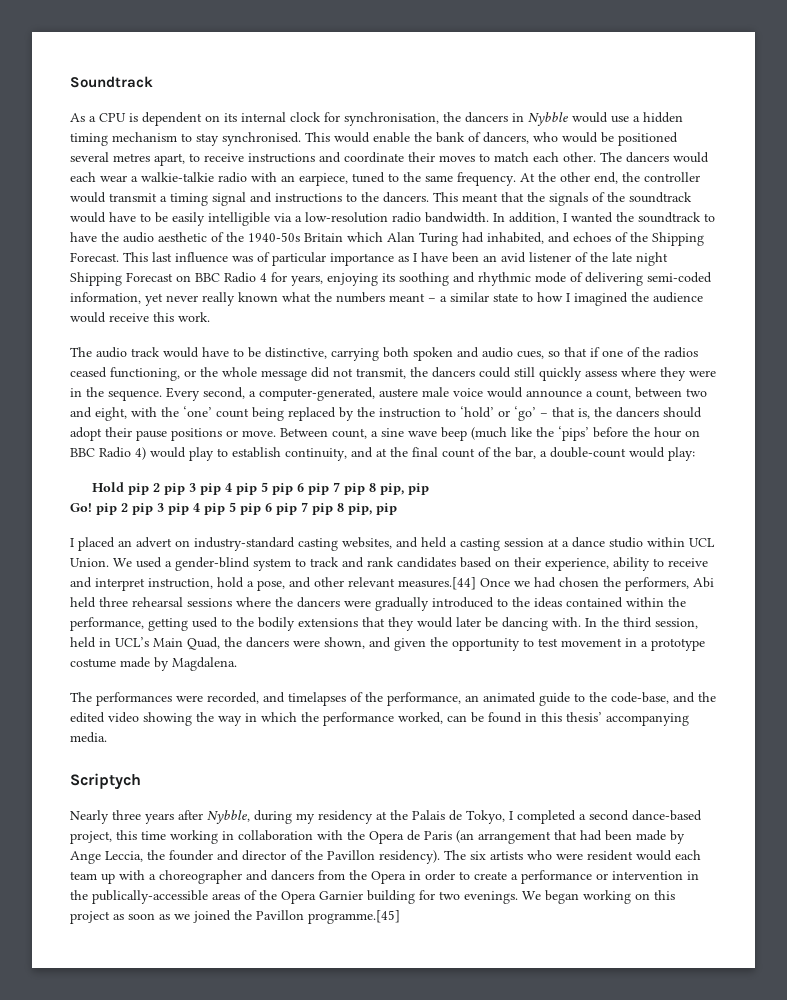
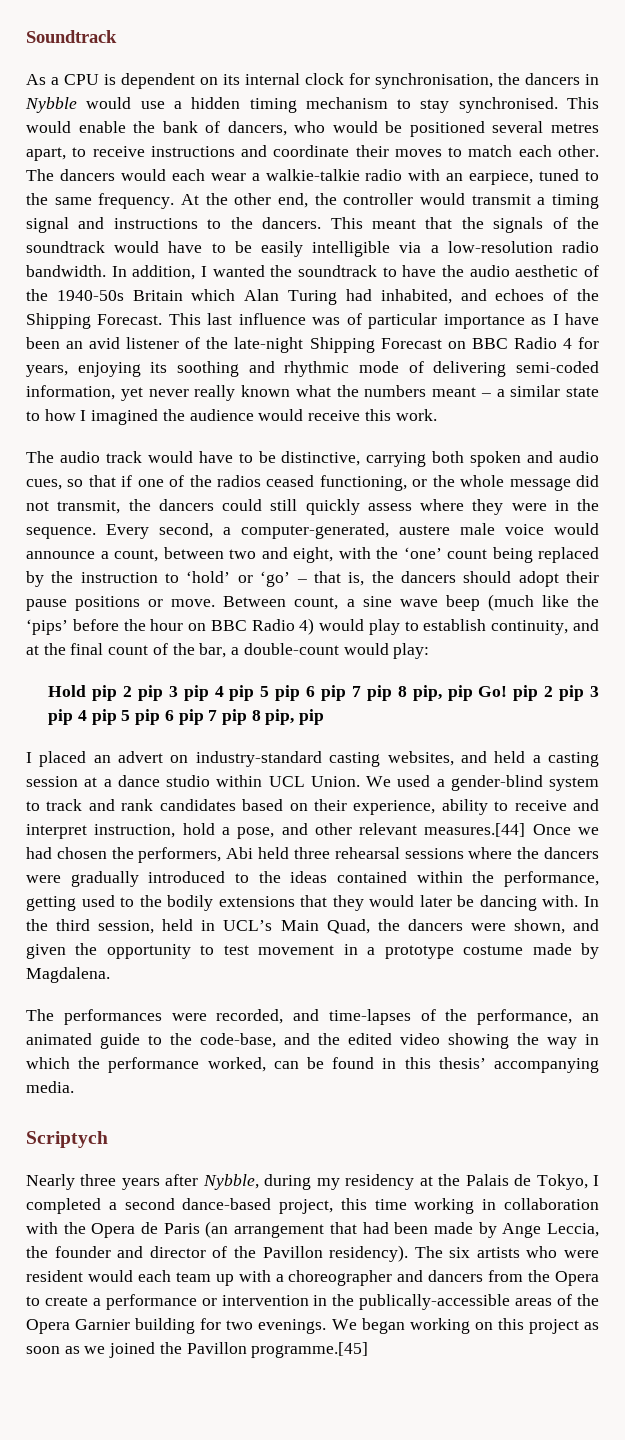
[612,252,668,266] late night -> [234,337,304,353] late-night
(429, 489) // -> (473, 693) none
[288,692,346,706] timelapses -> [328,1009,411,1025] time-lapses
[409,870,455,881] in order -> (599, 1278) none

